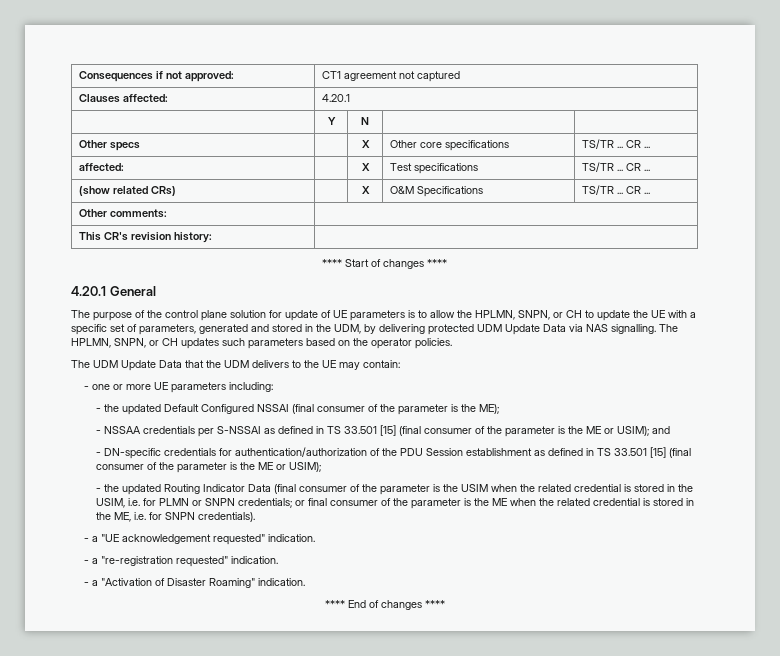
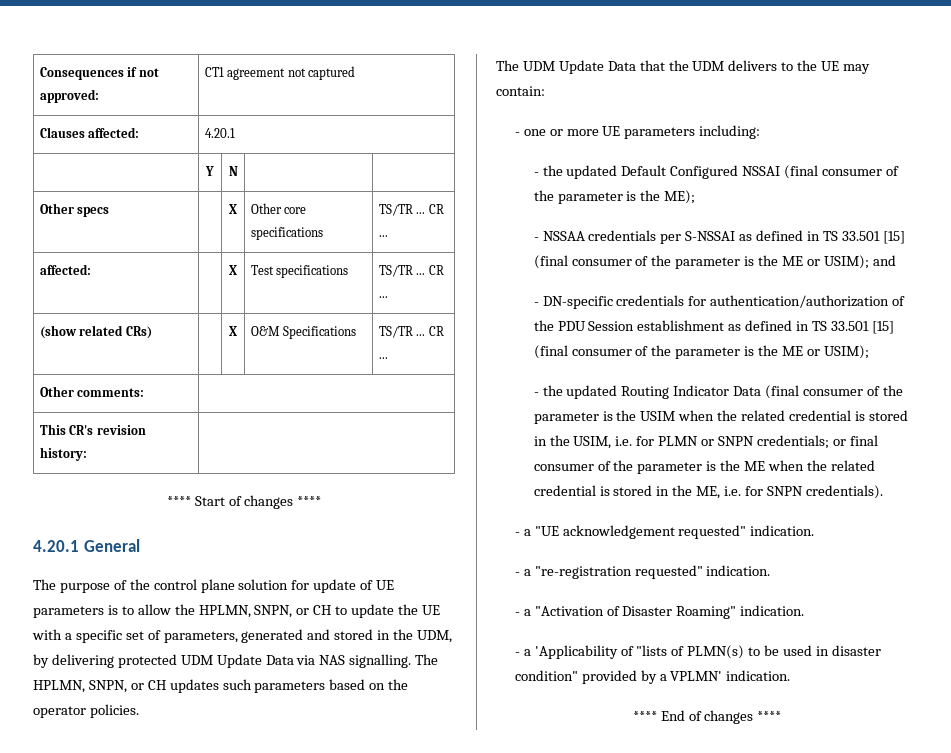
(305, 582) none -> [514,645,881,659] [514,670,791,684] // - a 'Applicability of "lists of PLMN(s) to be used in disaster condition" provided by a VPLMN' indication.

